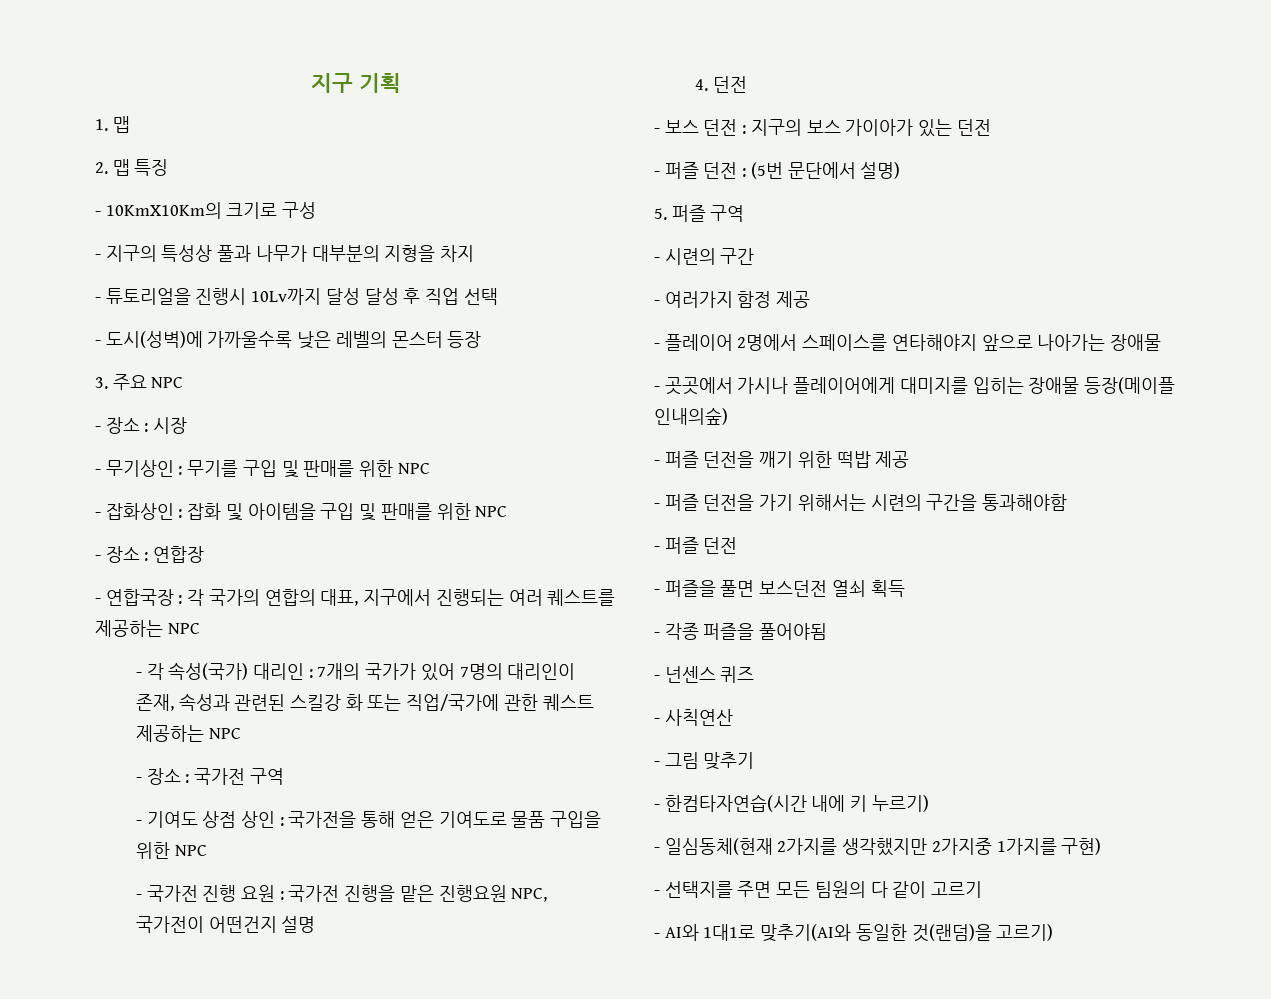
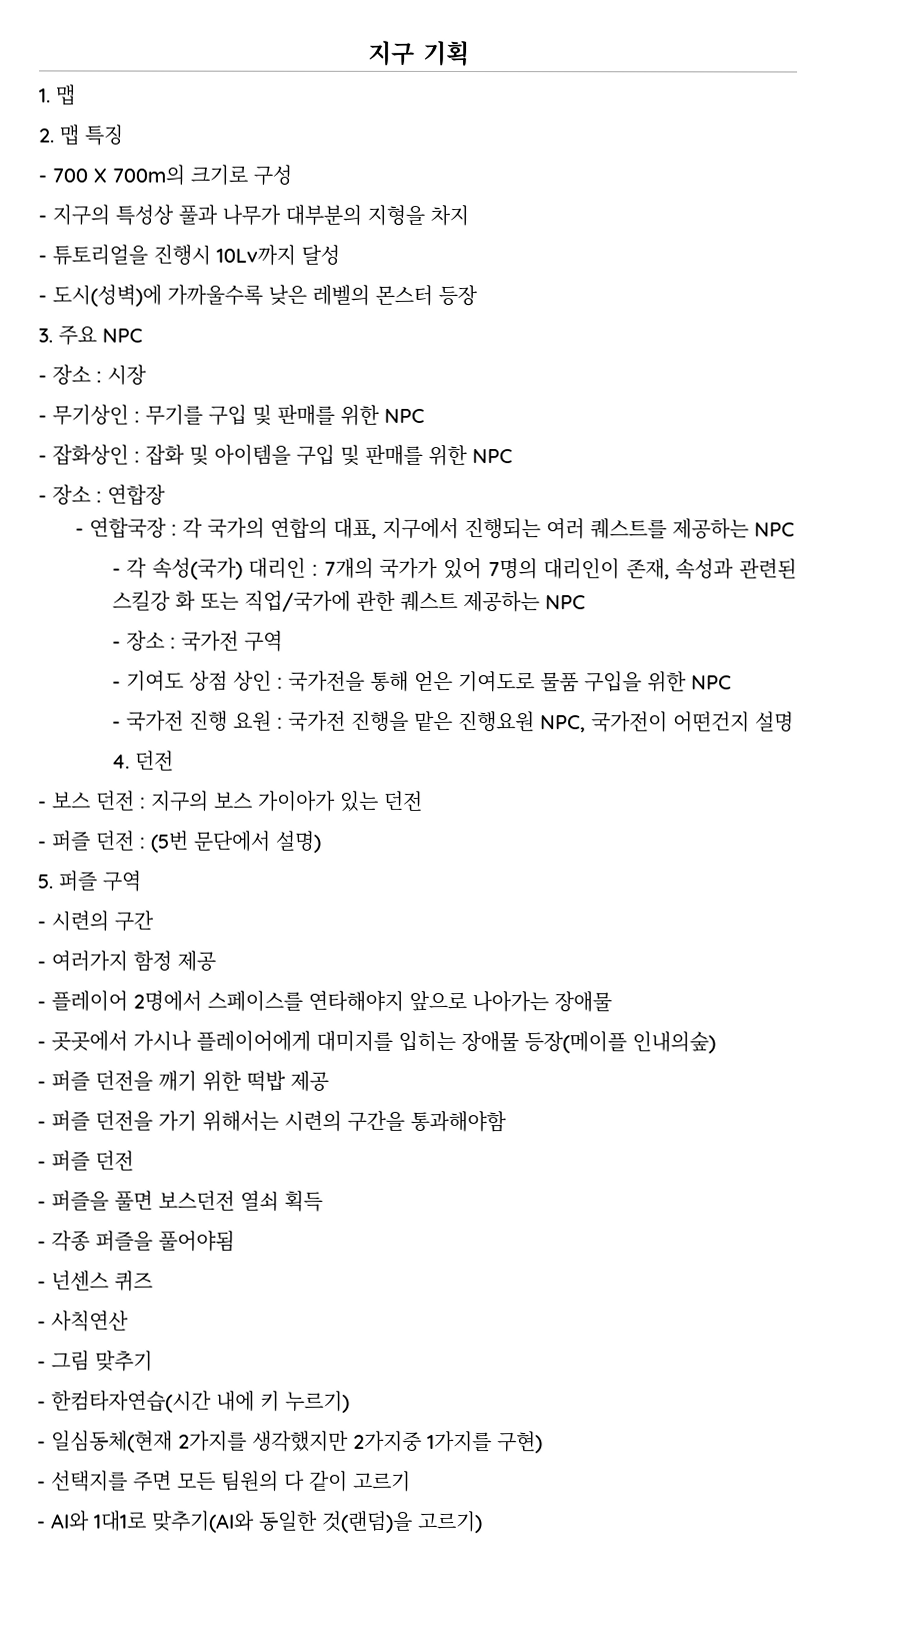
[105,202,222,219] 10KmX10Km의 -> [52,164,185,186] 700 X 700m의
[364,288,498,305] 달성 후 직업 선택 -> (340, 254) none

